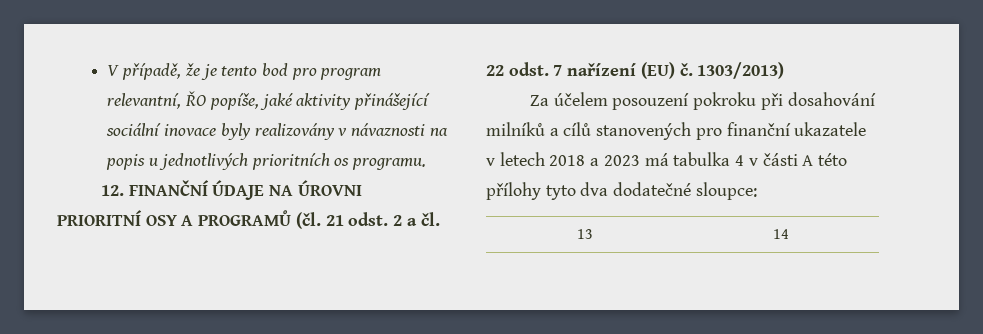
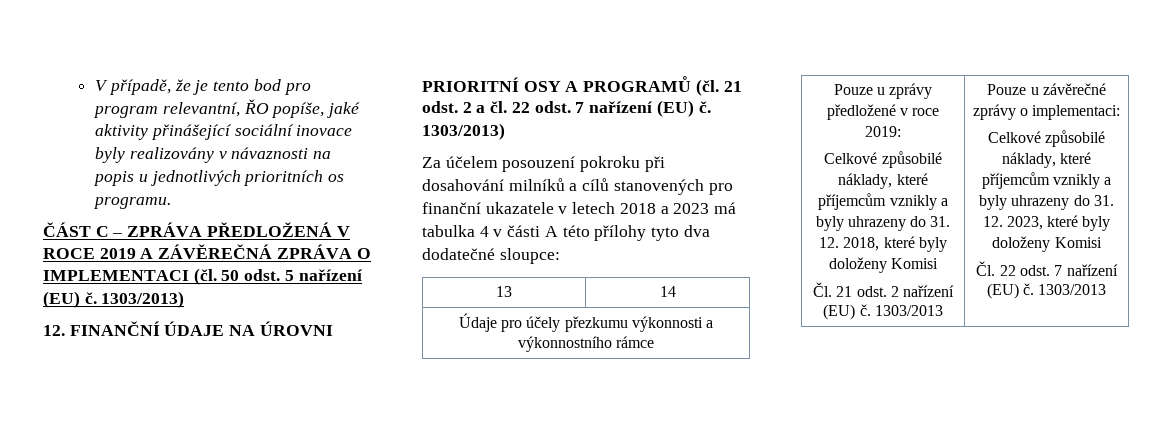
(427, 164) none -> [43,222,350,237] [43,244,371,259] [43,268,363,285] [43,291,185,308] // ČÁST C – ZPRÁVA PŘEDLOŽENÁ V ROCE 2019 A ZÁVĚREČNÁ ZPRÁVA O IMPLEMENTACI (čl. 50 odst. 5 nařízení (EU) č. 1303/2013)
(789, 234) none -> [458,313,714,332] [517,336,655,352] [833,83,933,99] [826,104,940,120] [865,126,901,137] [824,151,942,168] [838,173,928,189] [818,193,948,210] [815,216,951,231] [819,236,947,252] [828,257,939,273] [812,282,955,297] [823,304,943,320] [987,83,1106,95] [972,104,1121,120] [987,130,1106,147] [1001,152,1092,168] [981,172,1112,189] [979,195,1114,210] [982,215,1111,231] [992,236,1102,252] [976,261,1118,276] [986,283,1107,299] // Údaje pro účely přezkumu výkonnosti a výkonnostního rámce // Pouze u zprávy předložené v roce 2019: // Celkové způsobilé náklady, které příjemcům vznikly a byly uhrazeny do 31. 12. 2018, které byly doloženy Komisi // Čl. 21 odst. 2 nařízení (EU) č. 1303/2013 | Pouze u závěrečné zprávy o implementaci: // Celkové způsobilé náklady, které příjemcům vznikly a byly uhrazeny do 31. 12. 2023, které byly doloženy Komisi // Čl. 22 odst. 7 nařízení (EU) č. 1303/2013

